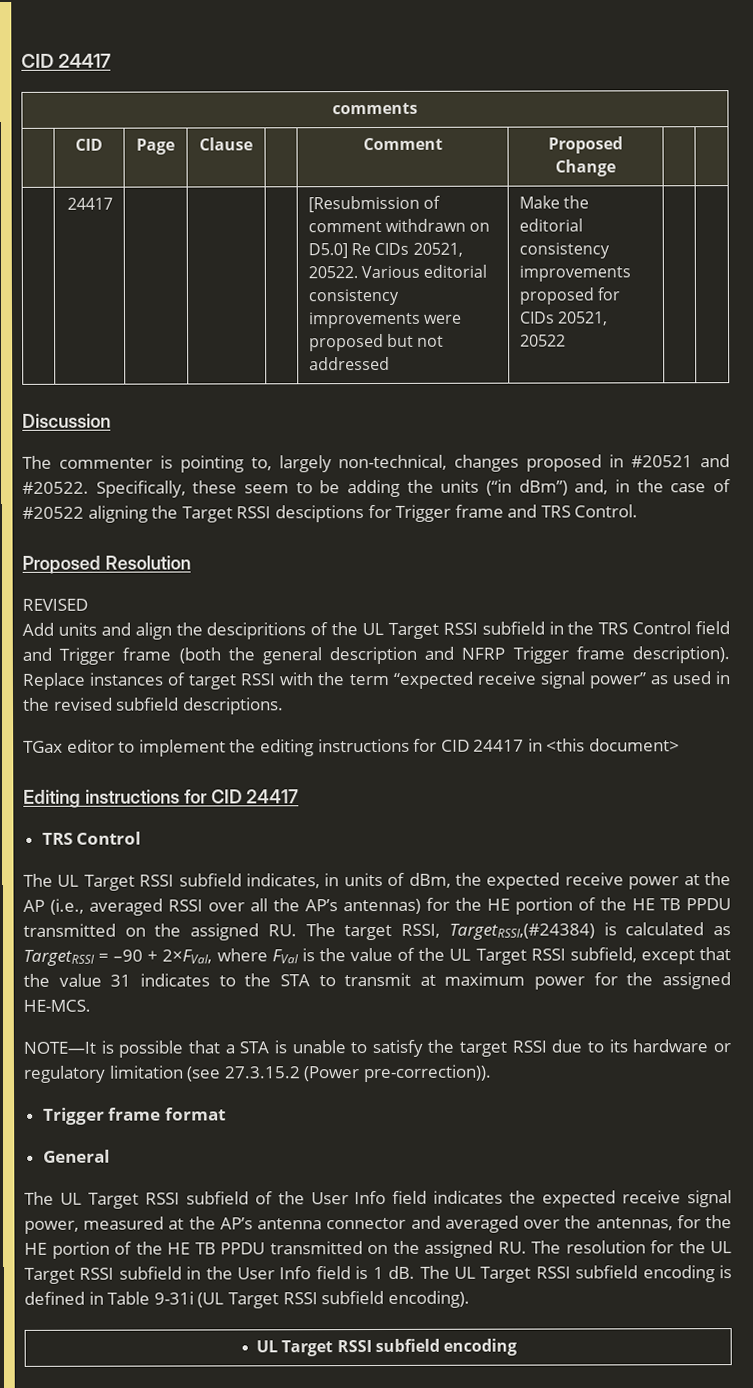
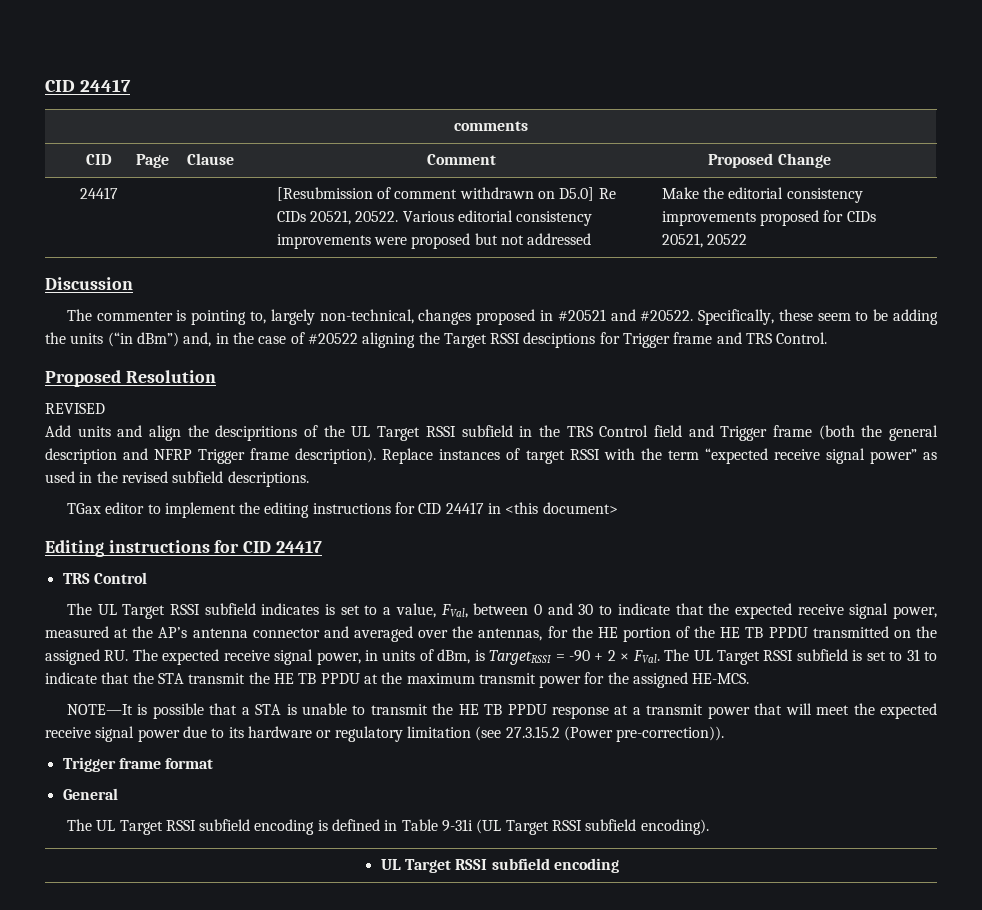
[245,872,731,890] [23,897,731,916] [23,922,731,941] [23,947,731,966] [23,972,731,990] [23,999,91,1012] [23,1039,731,1058] [23,1064,492,1083] [42,1107,226,1125] [42,1149,110,1163] [24,1190,504,1209] indicates, in units of dBm, the expected receive power at the AP (i.e., averaged RSSI over all the AP’s antennas) for the HE portion of the HE TB PPDU transmitted on the assigned RU. The target RSSI, TargetRSSI,(#24384) is calculated as TargetRSSI = –90 + 2×FVal, where FVal is the value of the UL Target RSSI subfield, except that the value 31 indicates to the STA to transmit at maximum power for the assigned HE-MCS. // NOTE—It is possible that a STA is unable to satisfy the target RSSI due to its hardware or regulatory limitation (see 27.3.15.2 (Power pre-correction)). // Trigger frame format // General // The UL Target RSSI subfield of the User Info field indicates -> [261,603,704,618] indicates is set to a value, FVal, between 0 and 30 to indicate that
[565,1240,732,1254] [24,1265,416,1284] resolution for the UL Target RSSI subfield in the User Info field is 1 dB. -> [162,649,938,665] [45,672,750,688] [66,703,937,719] [45,726,725,742] [62,757,214,772] [62,788,118,800] expected receive signal power, in units of dBm, is TargetRSSI = -90 + 2 × FVal. The UL Target RSSI subfield is set to 31 to indicate that the STA transmit the HE TB PPDU at the maximum transmit power for the assigned HE-MCS. // NOTE—It is possible that a STA is unable to transmit the HE TB PPDU response at a transmit power that will meet the expected receive signal power due to its hardware or regulatory limitation (see 27.3.15.2 (Power pre-correction)). // Trigger frame format // General //

